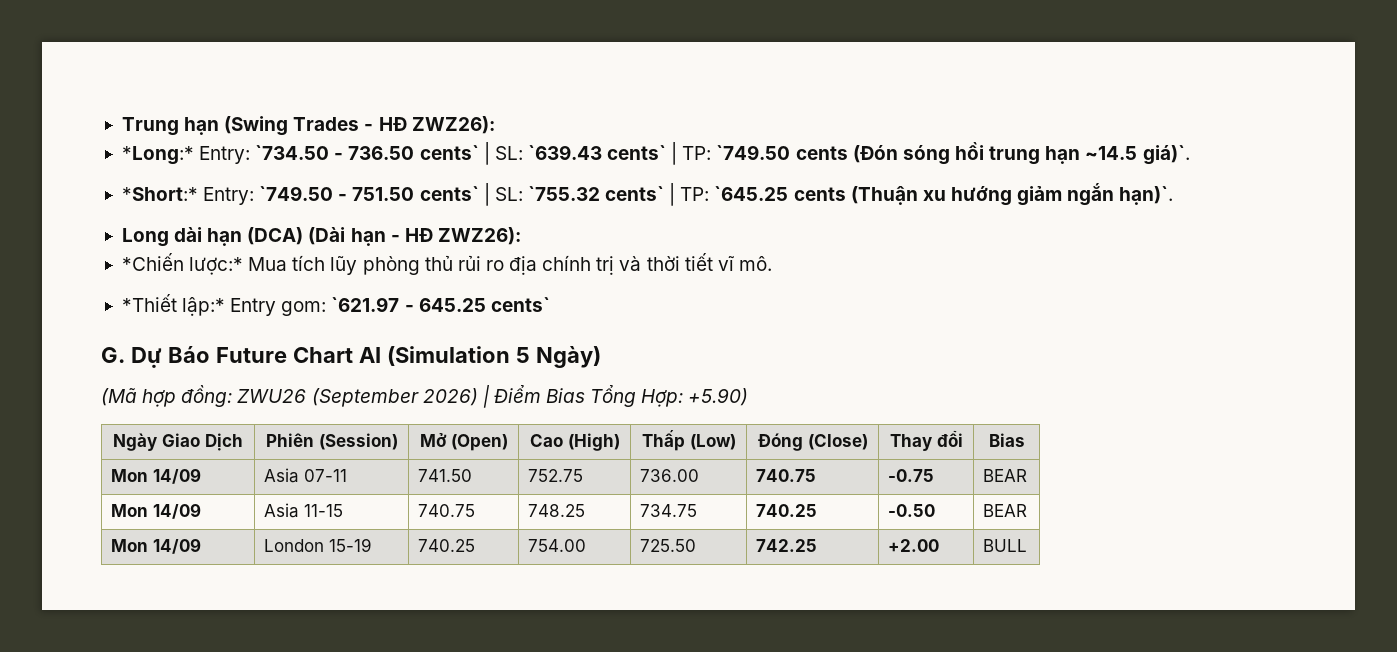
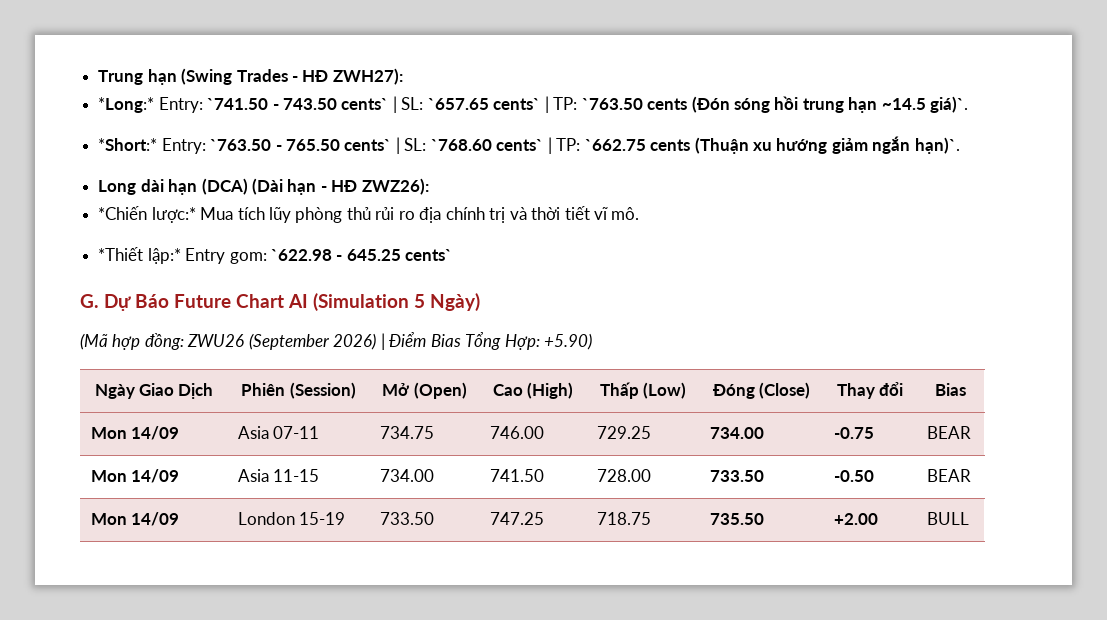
[411,116,495,134] ZWZ26): -> [332,68,403,85] ZWH27):
[255,142,791,165] `734.50 - 736.50 cents` | SL: `639.43 cents` | TP: `749.50 -> [207,96,643,113] `741.50 - 743.50 cents` | SL: `657.65 cents` | TP: `763.50
[259,183,789,206] `749.50 - 751.50 cents` | SL: `755.32 cents` | TP: `645.25 -> [210,137,646,154] `763.50 - 765.50 cents` | SL: `768.60 cents` | TP: `662.75
[331,297,400,312] `621.97 -> [270,249,332,261] `622.98
[418,469,473,482] [528,469,584,482] [640,469,700,482] [756,469,817,482] 741.50 | 752.75 | 736.00 | 740.75 -> [379,426,434,439] [489,426,544,439] [596,426,651,439] [709,427,764,439] 734.75 | 746.00 | 729.25 | 734.00
[418,504,476,517] [528,504,586,517] [640,504,698,517] [756,504,818,517] 740.75 | 748.25 | 734.75 | 740.25 -> [379,469,434,482] [489,469,544,482] [596,469,651,482] [709,470,764,482] 734.00 | 741.50 | 728.00 | 733.50
[418,539,476,552] [528,539,587,552] [640,539,697,552] [756,539,818,552] 740.25 | 754.00 | 725.50 | 742.25 -> [379,512,434,525] [489,512,544,525] [596,512,651,525] [709,513,764,525] 733.50 | 747.25 | 718.75 | 735.50

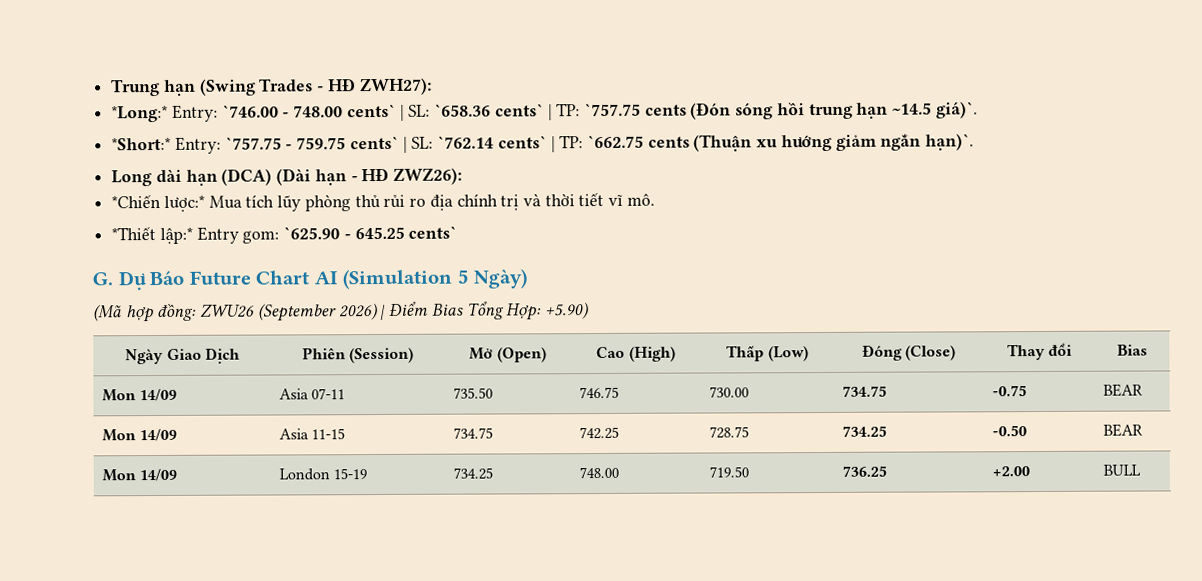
[207,96,643,113] `741.50 - 743.50 cents` | SL: `657.65 cents` | TP: `763.50 -> [221,103,641,121] `746.00 - 748.00 cents` | SL: `658.36 cents` | TP: `757.75
[210,137,492,154] `763.50 - 765.50 cents` | SL: `768.60 -> [224,136,495,153] `757.75 - 759.75 cents` | SL: `762.14
[270,249,332,261] `622.98 -> [283,227,341,240] `625.90
[379,426,434,439] [489,426,544,439] [596,426,651,439] [709,427,764,439] 734.75 | 746.00 | 729.25 | 734.00 -> [452,387,493,399] [578,386,619,399] [708,386,749,398] [841,385,887,397] 735.50 | 746.75 | 730.00 | 734.75
[379,469,434,482] [489,469,544,482] [596,469,651,482] [709,470,764,482] 734.00 | 741.50 | 728.00 | 733.50 -> [452,427,493,439] [578,426,619,440] [708,426,749,439] [841,425,887,437] 734.75 | 742.25 | 728.75 | 734.25
[379,512,434,525] [489,512,544,525] [596,512,651,525] [709,513,764,525] 733.50 | 747.25 | 718.75 | 735.50 -> [452,467,493,480] [578,466,619,479] [708,466,749,478] [841,465,887,477] 734.25 | 748.00 | 719.50 | 736.25

